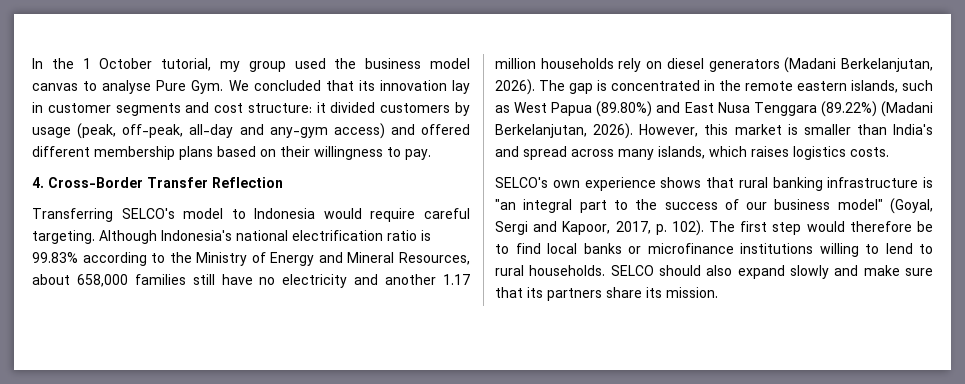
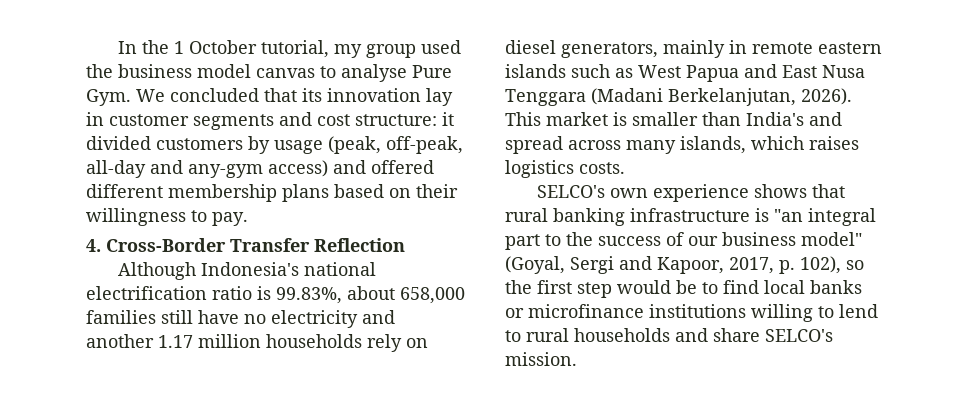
[32,208,470,222] [32,230,95,244] Transferring SELCO's model to Indonesia would require careful targeting. -> (405, 245) none
[32,252,470,266] 99.83% according to the Ministry of Energy and Mineral Resources, -> [276,287,342,304] 99.83%,
[708,57,933,73] [495,79,741,95] generators (Madani Berkelanjutan, 2026). The gap is concentrated in the -> [561,40,747,58] generators, mainly in
[851,80,898,93] islands, -> [505,64,566,78] islands
[596,101,653,117] (89.80%) -> (739, 73) none
[820,101,933,117] [495,123,729,139] (89.22%) (Madani Berkelanjutan, 2026). However, this -> [591,88,852,106] [505,112,541,126] (Madani Berkelanjutan, 2026). This
[671,220,736,236] 102). The -> [800,256,864,274] [505,280,532,294] 102), so the
[849,221,912,232] therefore -> (671, 287) none
[529,265,933,279] [495,287,662,301] households. SELCO should also expand slowly and make sure that its partners share its -> [574,328,833,342] households and share SELCO's

